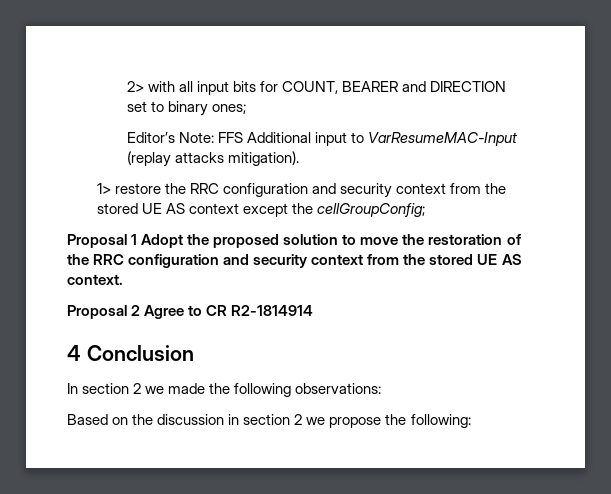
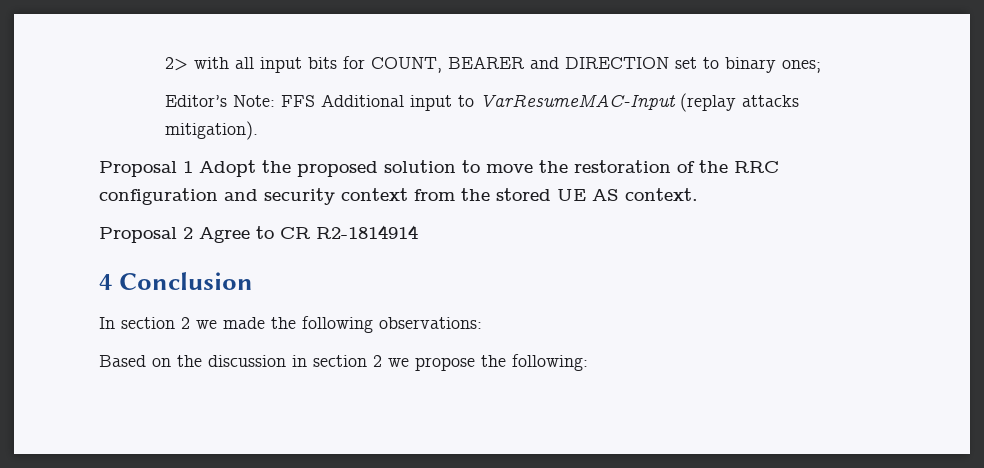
[96,183,507,198] [96,203,426,217] // 1> restore the RRC configuration and security context from the stored UE AS context except the cellGroupConfig; -> (258, 130) none

